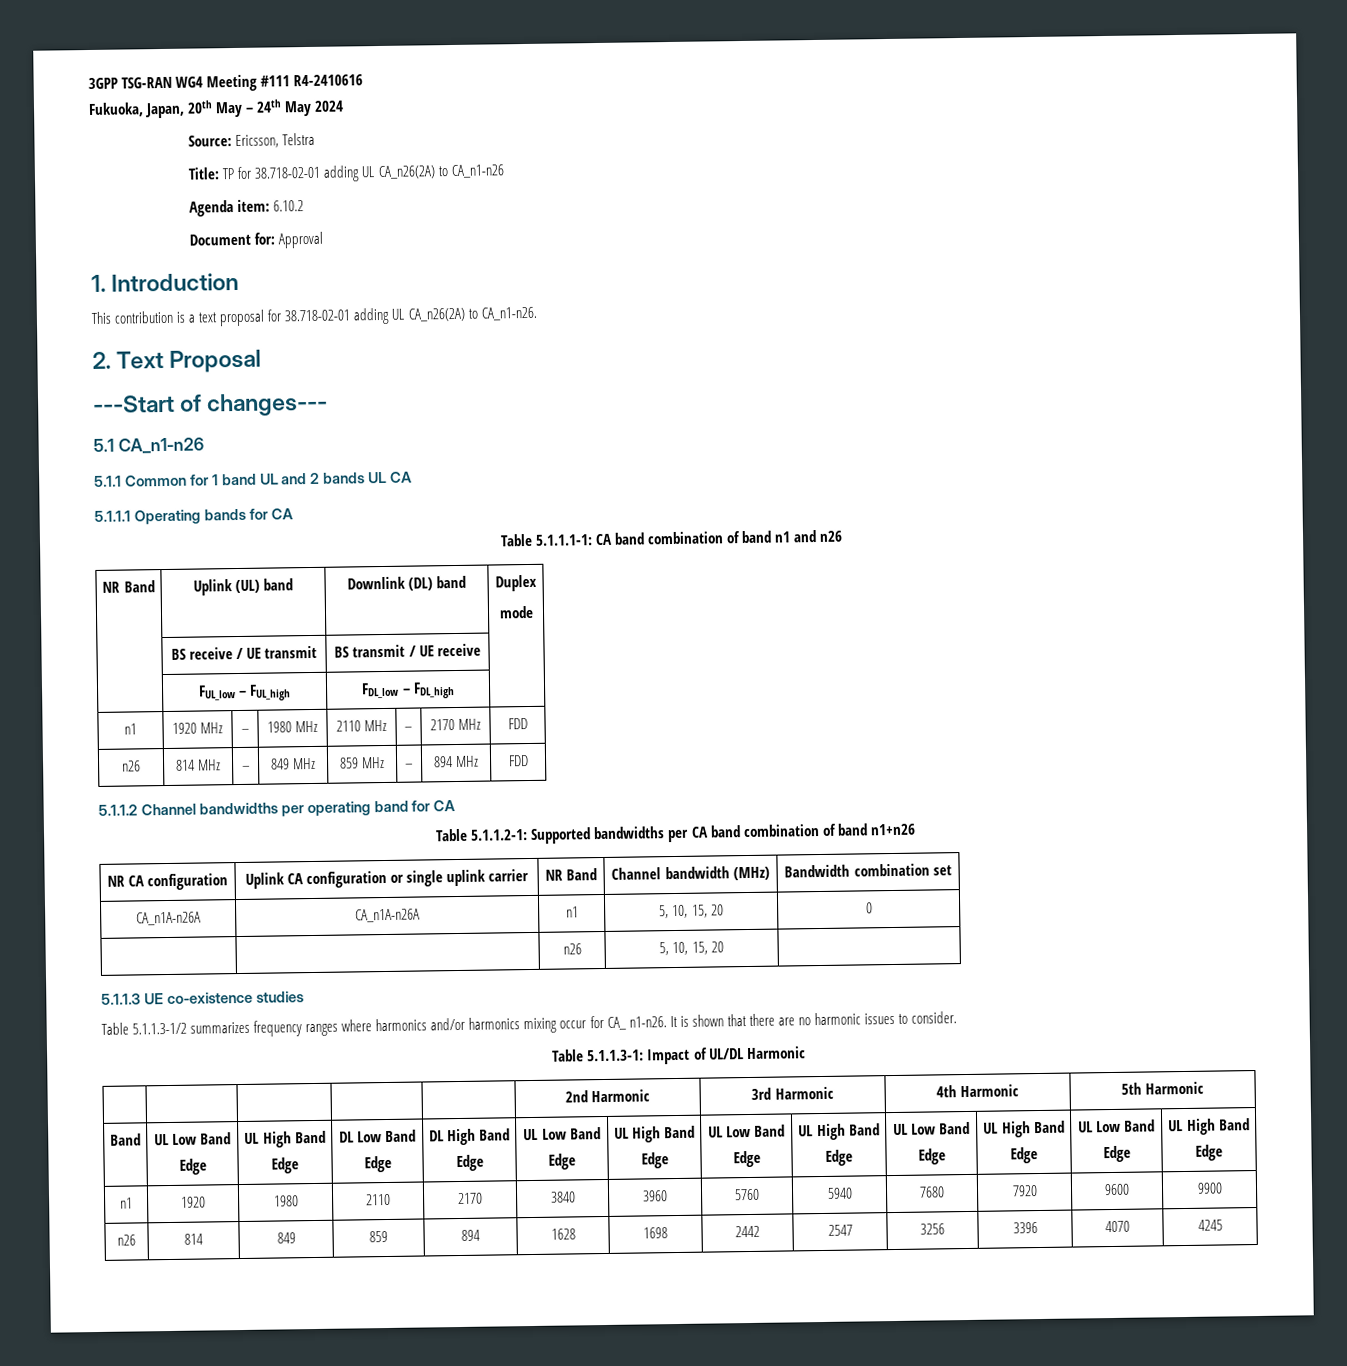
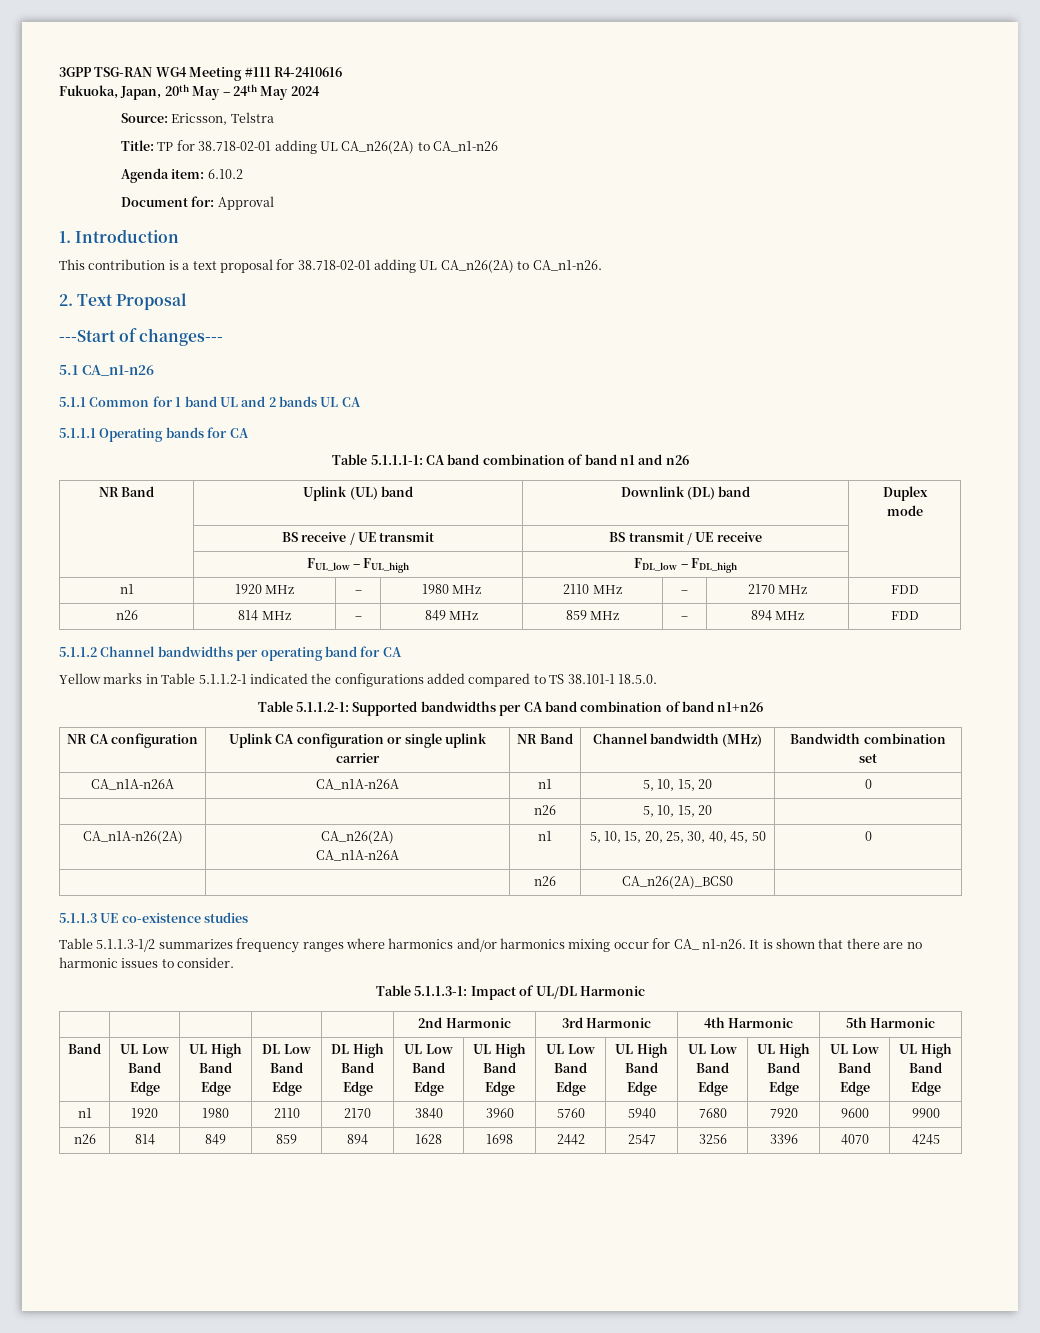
(456, 806) none -> [59,673,657,687] // Yellow marks in Table 5.1.1.2-1 indicated the configurations added compared to TS 38.101-1 18.5.0.
(724, 947) none -> [82,831,183,844] [321,831,394,844] [316,850,399,861] [538,831,552,841] [589,831,766,843] [864,831,872,841] [534,876,556,886] [622,876,733,889] // CA_n1A-n26(2A) | CA_n26(2A) // CA_n1A-n26A | n1 | 5, 10, 15, 20, 25, 30, 40, 45, 50 | 0 // | | n26 | CA_n26(2A)_BCS0 |

